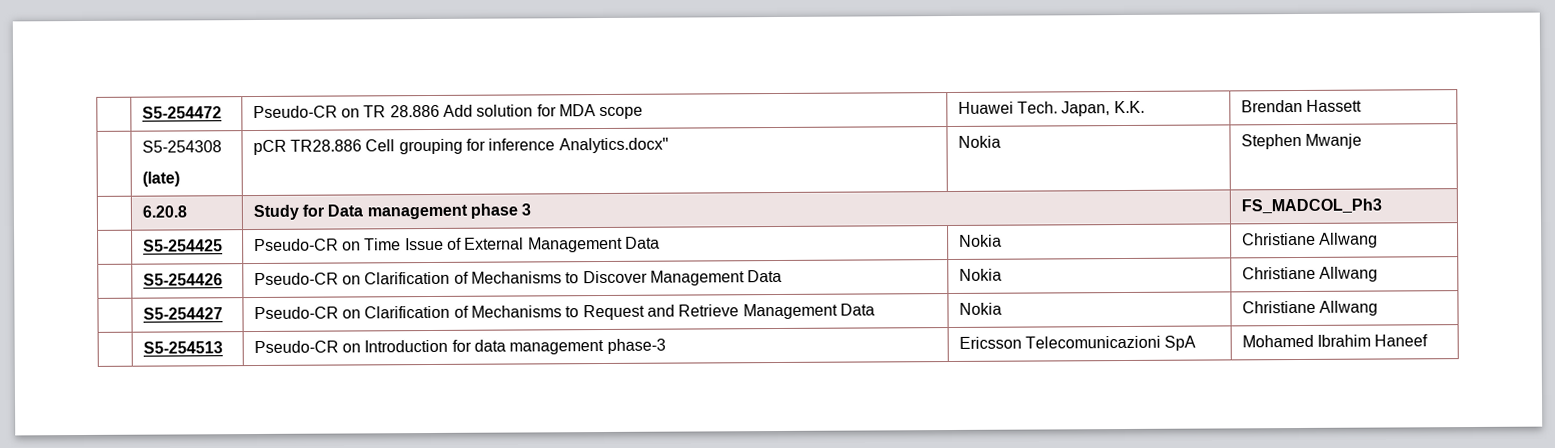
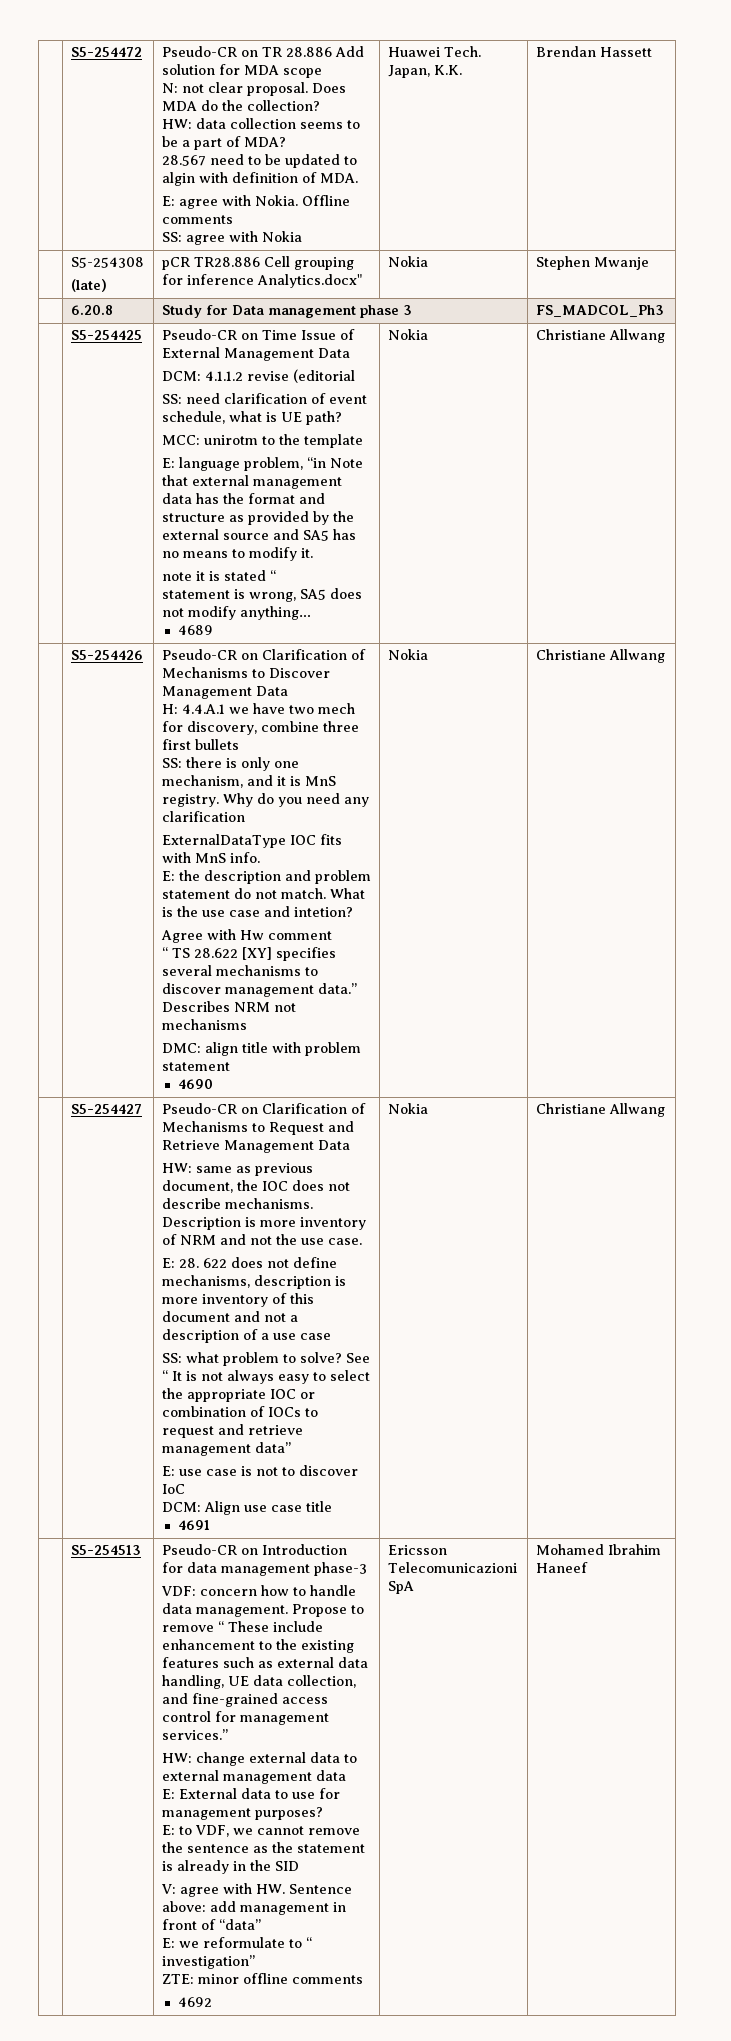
(644, 113) none -> [161,82,346,96] [161,100,320,111] [161,118,360,129] [161,136,286,150] [161,154,357,168] [161,172,358,186] [161,195,350,209] [161,215,233,224] [161,231,302,245] // N: not clear proposal. Does MDA do the collection? // HW: data collection seems to be a part of MDA? // 28.567 need to be updated to algin with definition of MDA. // E: agree with Nokia. Offline comments // SS: agree with Nokia
(660, 242) none -> [161,369,355,383] [161,393,367,404] [161,411,342,425] [161,434,363,448] [161,457,363,471] [161,475,342,489] [161,493,325,504] [161,511,354,525] [161,529,356,541] [161,547,313,561] [161,570,276,581] [161,588,362,602] [161,606,311,620] [177,625,213,635] // DCM: 4.1.1.2 revise (editorial // SS: need clarification of event schedule, what is UE path? // MCC: unirotm to the template // E: language problem, “in Note that external management data has the format and structure as provided by the external source and SA5 has no means to modify it. // note it is stated “ // statement is wrong, SA5 does not modify anything… // 4689
(783, 276) none -> [161,703,355,714] [161,721,359,735] [161,739,239,750] [161,757,299,771] [161,775,336,788] [161,793,369,807] [161,811,245,822] [161,834,342,848] [161,852,260,863] [161,870,371,884] [161,888,365,899] [161,906,353,917] [160,929,332,943] [161,947,336,961] [161,965,318,976] [161,983,357,997] [161,1001,296,1012] [161,1019,247,1030] [161,1042,361,1056] [161,1062,230,1071] [177,1079,213,1089] // H: 4.4.A.1 we have two mech for discovery, combine three first bullets // SS: there is only one mechanism, and it is MnS registry. Why do you need any clarification // ExternalDataType IOC fits with MnS info. // E: the description and problem statement do not match. What is the use case and intetion? // Agree with Hw comment // “ TS 28.622 [XY] specifies several mechanisms to discover management data.” Describes NRM not mechanisms // DMC: align title with problem statement // 4690
(875, 309) none -> [161,1163,313,1176] [161,1180,350,1193] [161,1198,313,1209] [161,1217,366,1230] [161,1234,362,1245] [161,1257,337,1268] [161,1275,346,1289] [161,1293,314,1307] [161,1311,298,1322] [161,1329,331,1343] [161,1352,370,1366] [161,1370,370,1384] [161,1388,315,1402] [161,1406,318,1417] [161,1424,303,1438] [161,1442,291,1456] [161,1465,358,1476] [161,1484,185,1494] [161,1501,332,1515] [177,1520,210,1530] // HW: same as previous document, the IOC does not describe mechanisms. Description is more inventory of NRM and not the use case. // E: 28. 622 does not define mechanisms, description is more inventory of this document and not a description of a use case // SS: what problem to solve? See “ It is not always easy to select the appropriate IOC or combination of IOCs to request and retrieve management data” // E: use case is not to discover IoC // DCM: Align use case title // 4691
(666, 346) none -> [160,1585,356,1596] [161,1603,364,1617] [161,1621,323,1632] [161,1639,354,1653] [161,1657,368,1668] [161,1675,356,1689] [161,1693,328,1707] [161,1711,329,1725] [161,1729,228,1740] [161,1752,357,1766] [161,1770,346,1784] [161,1788,340,1799] [161,1807,323,1820] [161,1825,360,1837] [161,1842,365,1853] [161,1860,299,1874] [160,1883,352,1897] [161,1901,346,1915] [161,1919,261,1930] [161,1937,312,1948] [161,1955,255,1969] [161,1973,363,1984] [177,1997,212,2007] // VDF: concern how to handle data management. Propose to remove “ These include enhancement to the existing features such as external data handling, UE data collection, and fine-grained access control for management services.” // HW: change external data to external management data // E: External data to use for management purposes? // E: to VDF, we cannot remove the sentence as the statement is already in the SID // V: agree with HW. Sentence above: add management in front of “data” // E: we reformulate to “ investigation” // ZTE: minor offline comments // 4692

